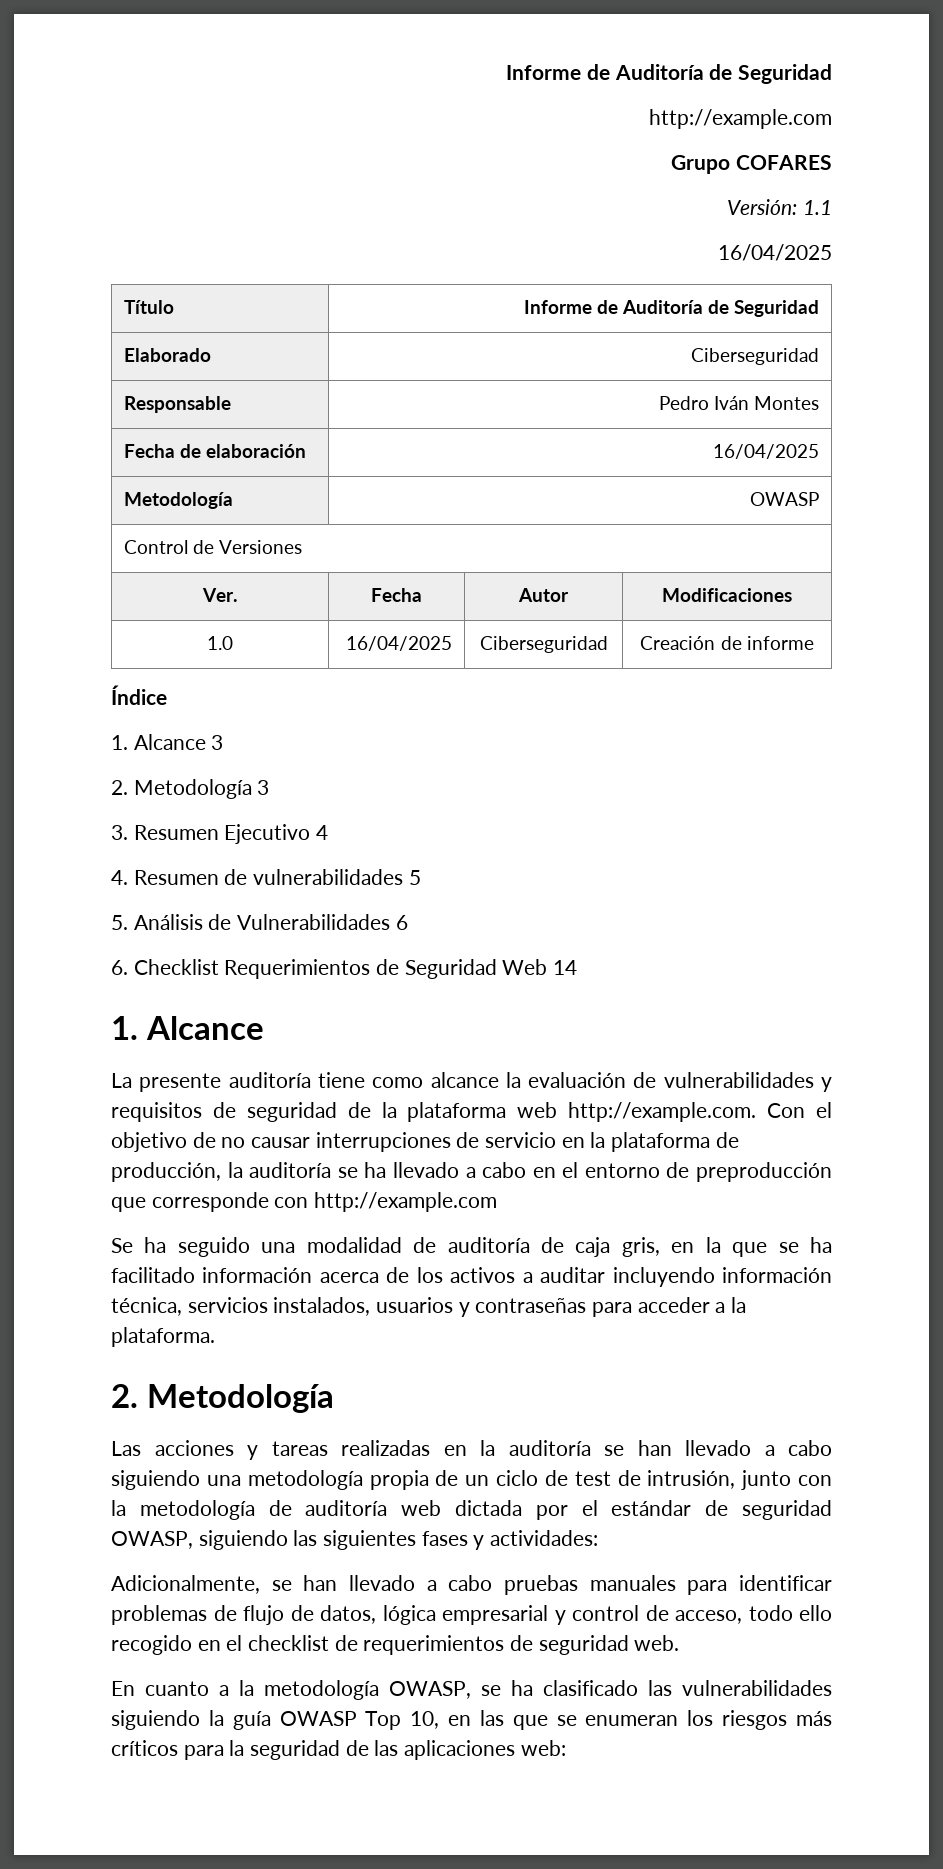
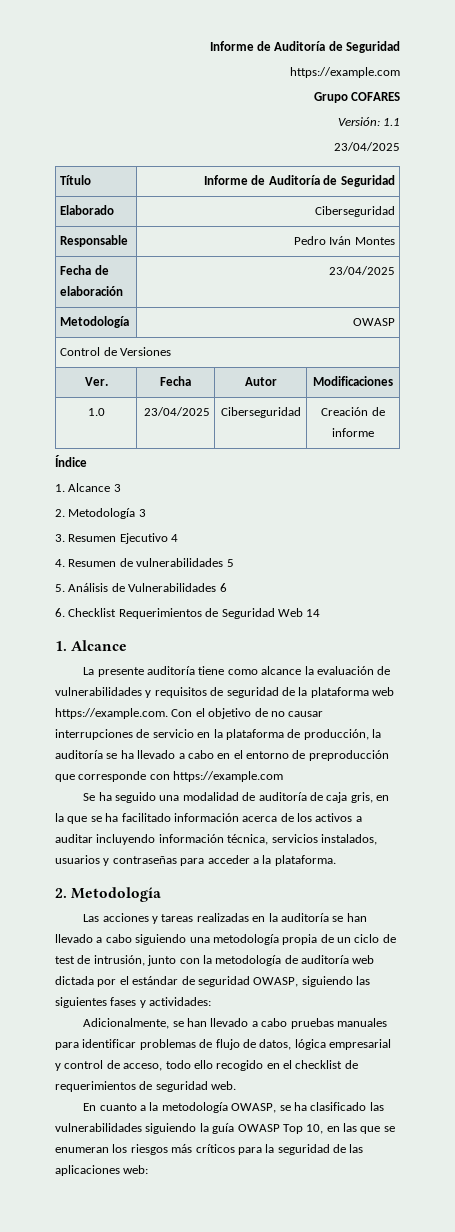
[506,64,832,84] [649,109,832,129] Informe de Auditoría de Seguridad // http://example.com -> [209,41,400,53] [290,67,400,78] Informe de Auditoría de Seguridad // https://example.com
[718,244,832,261] 16/04/2025 -> [334,142,400,151] 23/04/2025
[713,444,820,459] 16/04/2025 -> [328,266,395,275] 23/04/2025
[346,636,453,651] 16/04/2025 -> [143,407,210,416] 23/04/2025
[568,1102,757,1122] http://example.com. -> [55,708,168,719] https://example.com.
[314,1192,498,1212] http://example.com -> [173,771,284,782] https://example.com

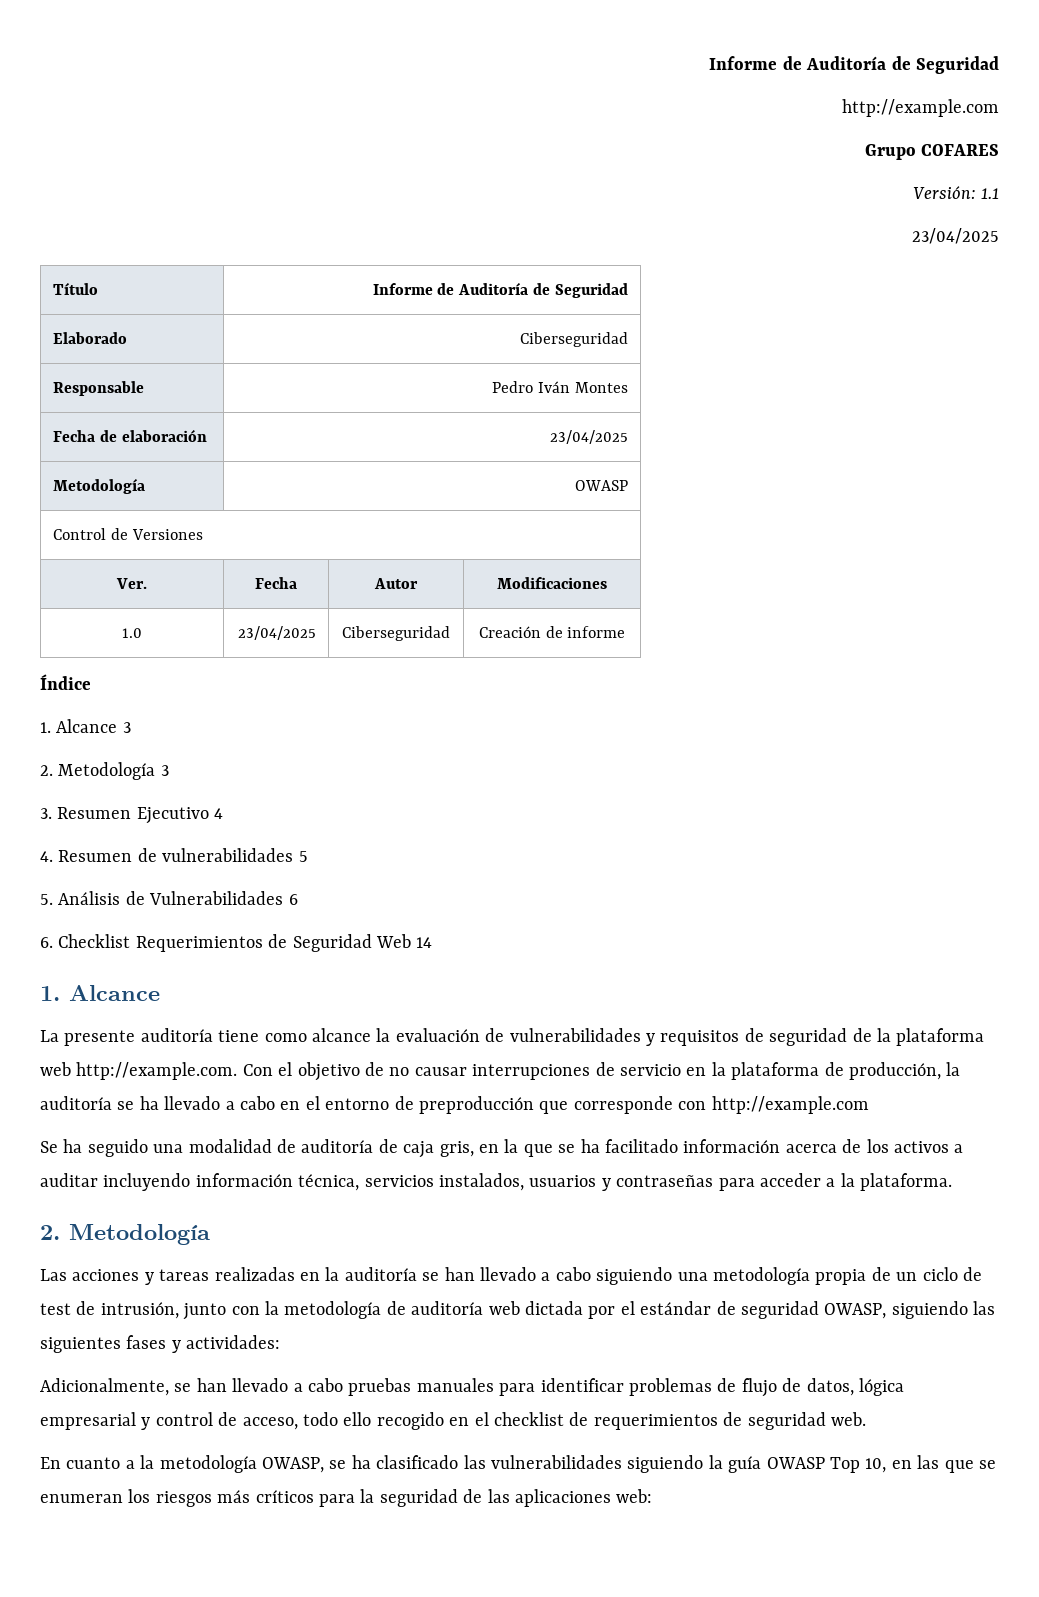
[209,41,400,53] [290,67,400,78] Informe de Auditoría de Seguridad // https://example.com -> [709,56,999,74] [842,99,999,117] Informe de Auditoría de Seguridad // http://example.com
[55,708,168,719] https://example.com. -> [76,1062,238,1080] http://example.com.
[173,771,284,782] https://example.com -> [711,1096,869,1114] http://example.com

